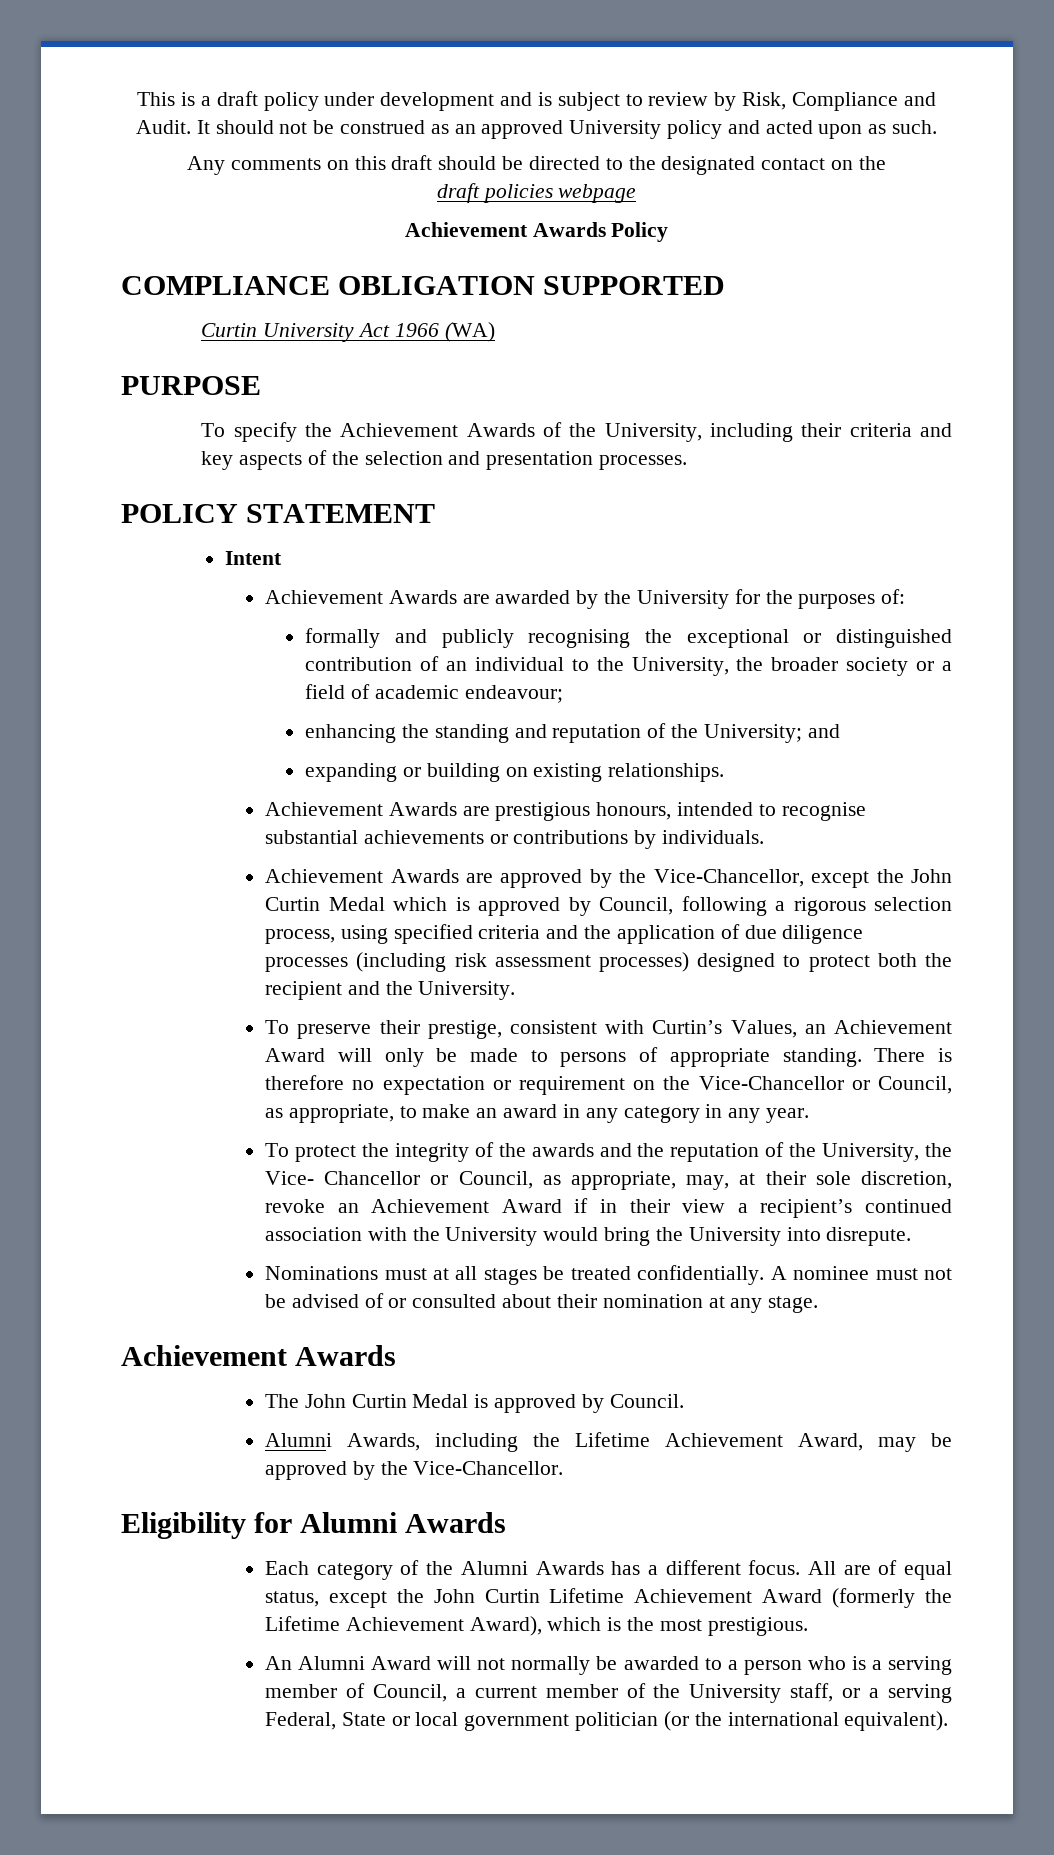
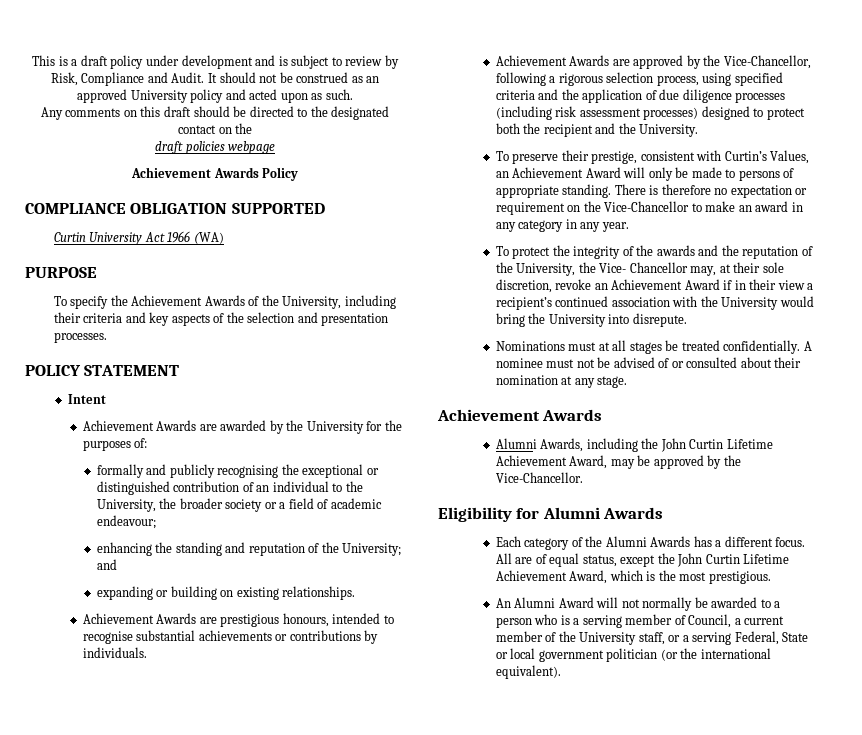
[811,869,952,888] [265,897,674,916] except the John Curtin Medal which is approved by Council, -> (811, 62) none
[851,1076,953,1094] [265,1104,394,1123] or Council, as appropriate, -> (690, 206) none
[430,1171,677,1190] or Council, as appropriate, -> (688, 267) none
[265,1394,684,1413] // The John Curtin Medal is approved by Council. -> (603, 415) none
(561, 1440) none -> [660,438,724,452] John Curtin
[762,1588,952,1608] [265,1616,542,1636] Award (formerly the Lifetime Achievement Award), -> [569,570,608,584] Award,

